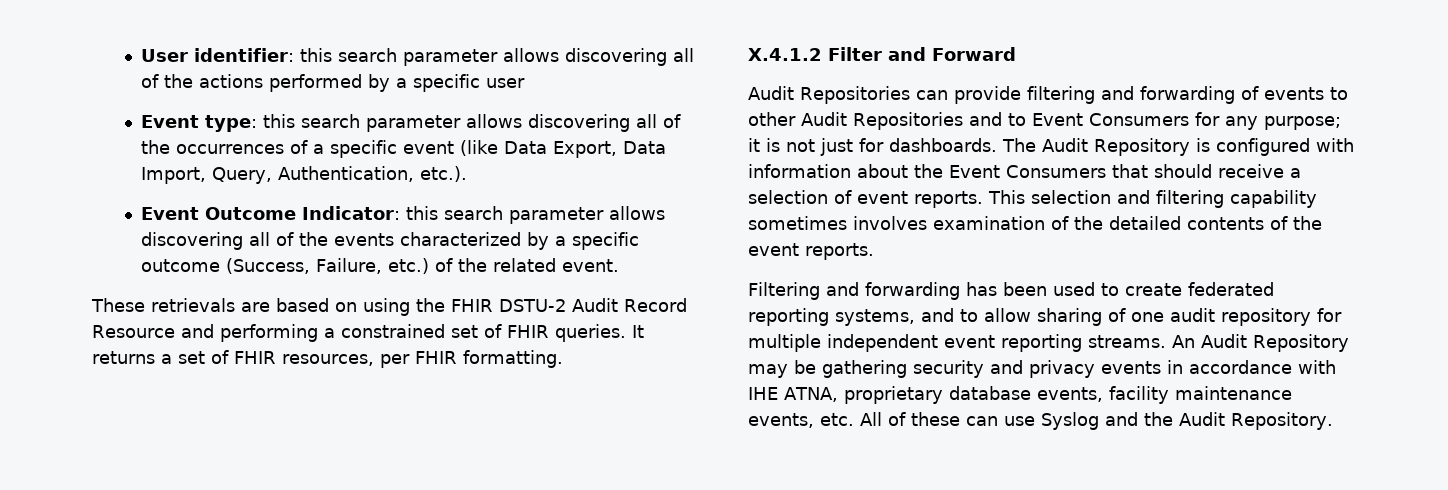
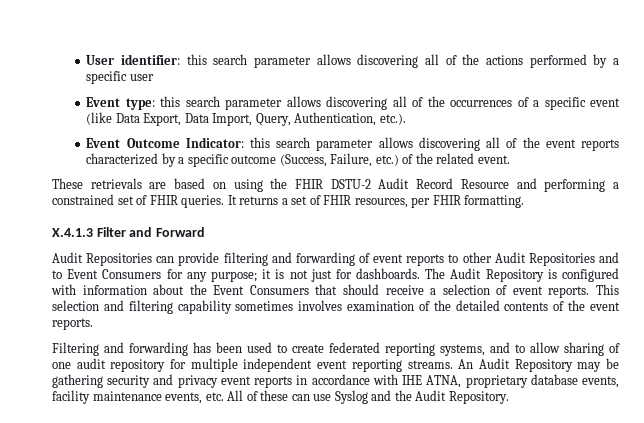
[334,233,395,246] events -> [545,139,620,151] event reports
[748,48,822,61] X.4.1.2 -> [52,228,93,237] X.4.1.3
[1263,87,1324,100] events -> [373,254,445,266] event reports
[1101,361,1161,374] events -> [220,376,293,388] event reports

